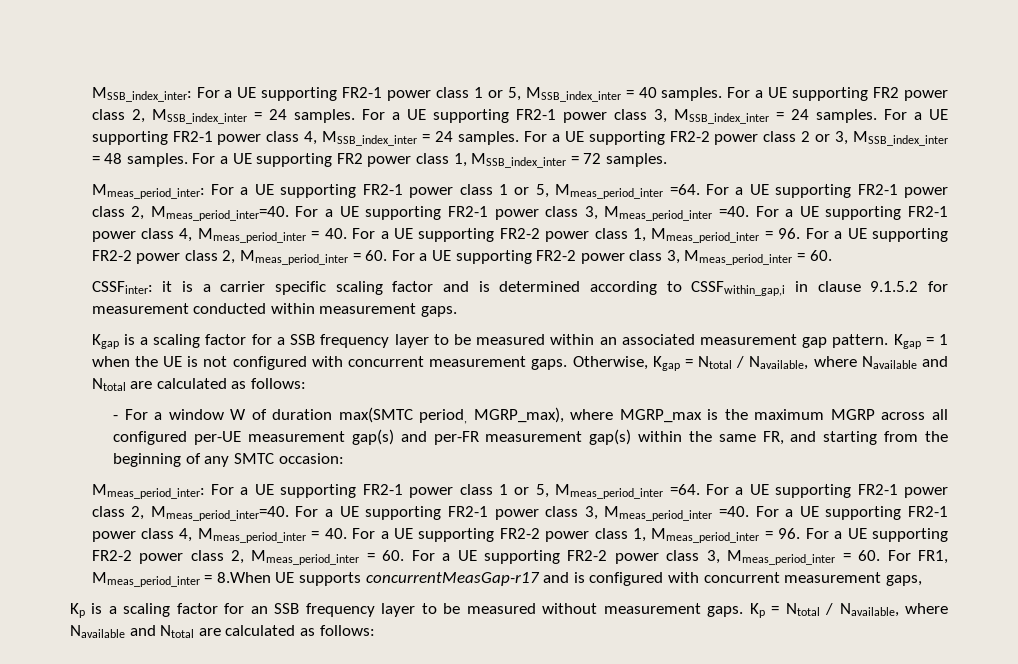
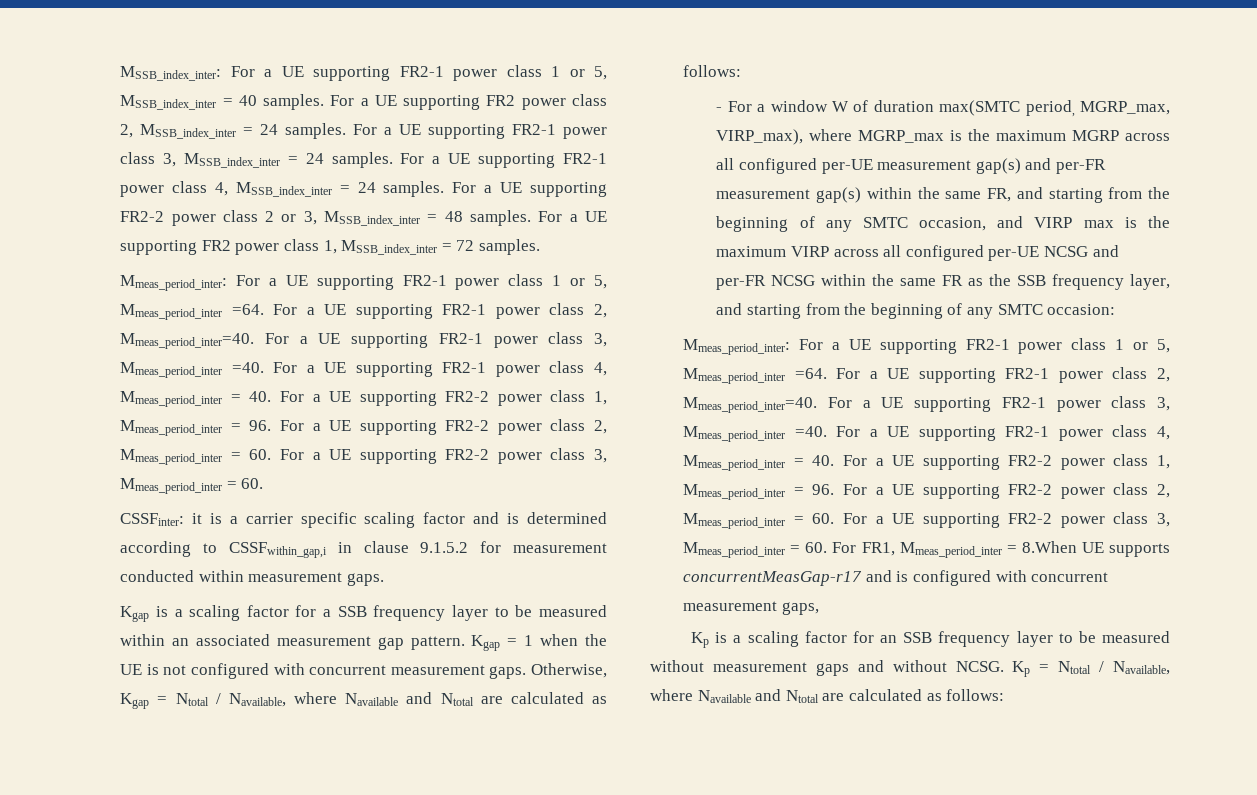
[473,407,564,423] MGRP_max), -> [1080,101,1170,115] [716,129,804,145] MGRP_max, VIRP_max),
(275, 458) none -> [919,216,1170,231] [716,245,1119,261] [716,274,1170,290] [716,303,1043,319] occasion, and VIRP max is the maximum VIRP across all configured per-UE NCSG and per-FR NCSG within the same FR as the SSB frequency layer, and starting from the beginning of any SMTC
[707,606,744,617] gaps. -> [815,660,1004,676] gaps and without NCSG.

